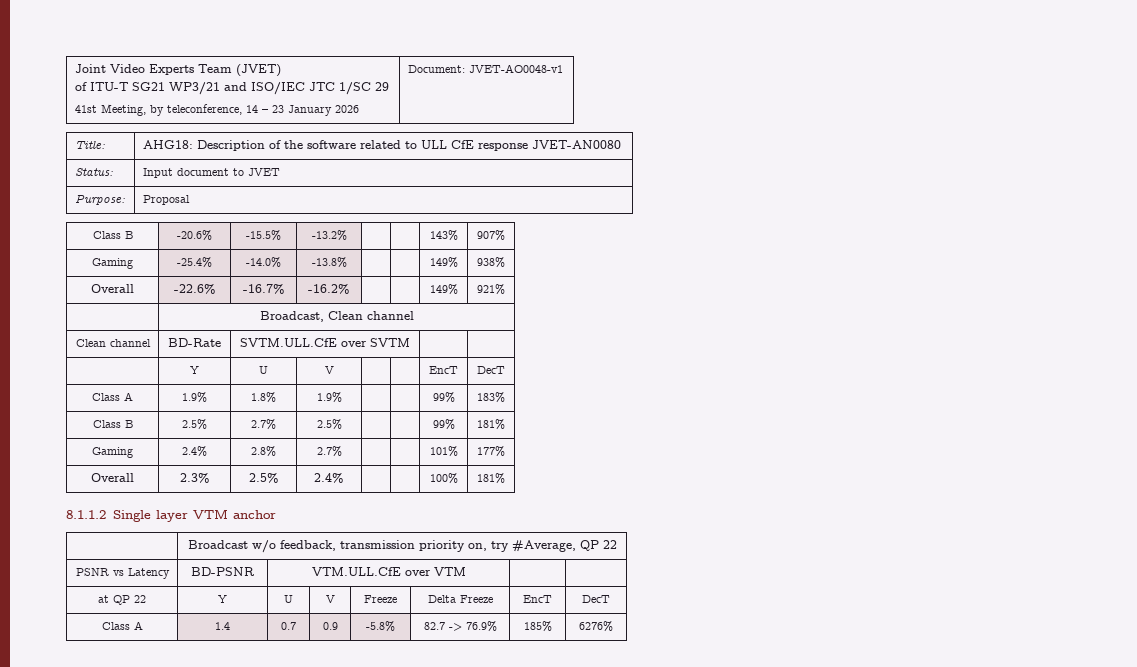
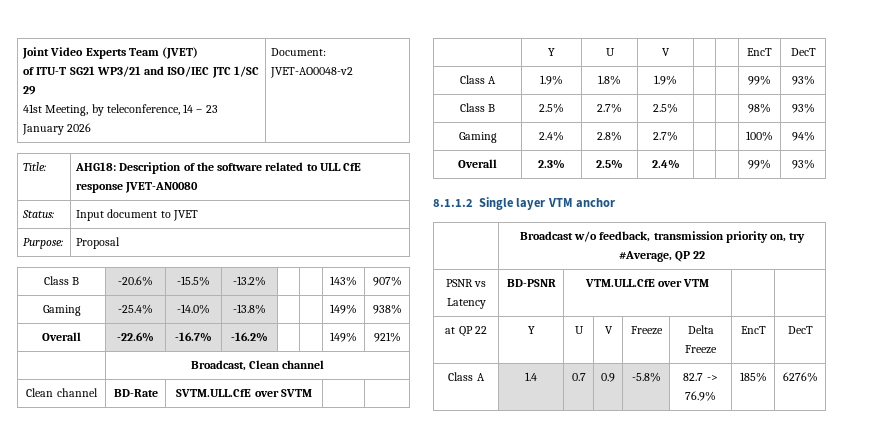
[468,64,563,73] JVET-AO0048-v1 -> [270,67,354,78] JVET-AO0048-v2
[477,392,505,403] 183% -> [791,75,815,85] 93%
[432,419,455,430] [477,419,505,430] 99% | 181% -> [748,103,771,113] [791,103,815,113] 98% | 93%
[429,446,458,457] [477,446,505,457] 101% | 177% -> [746,131,773,141] [791,131,815,141] 100% | 94%
[429,473,458,484] [477,473,505,484] 100% | 181% -> [748,159,771,169] [791,159,815,169] 99% | 93%

